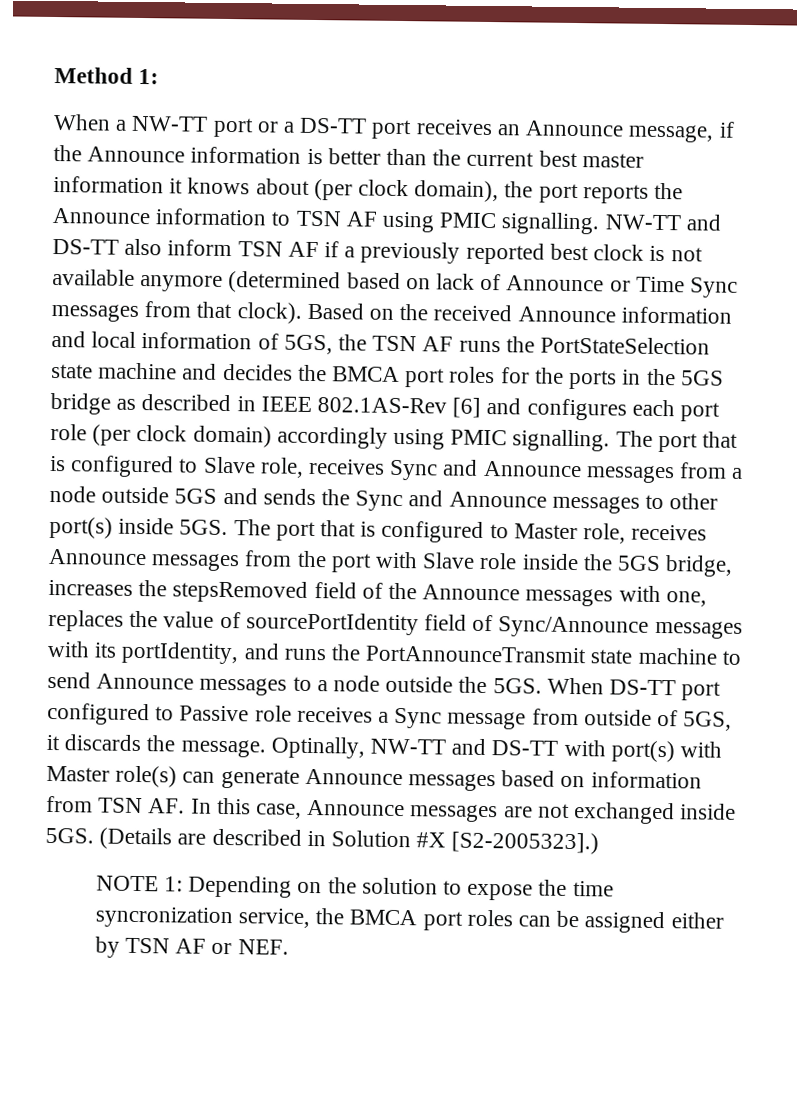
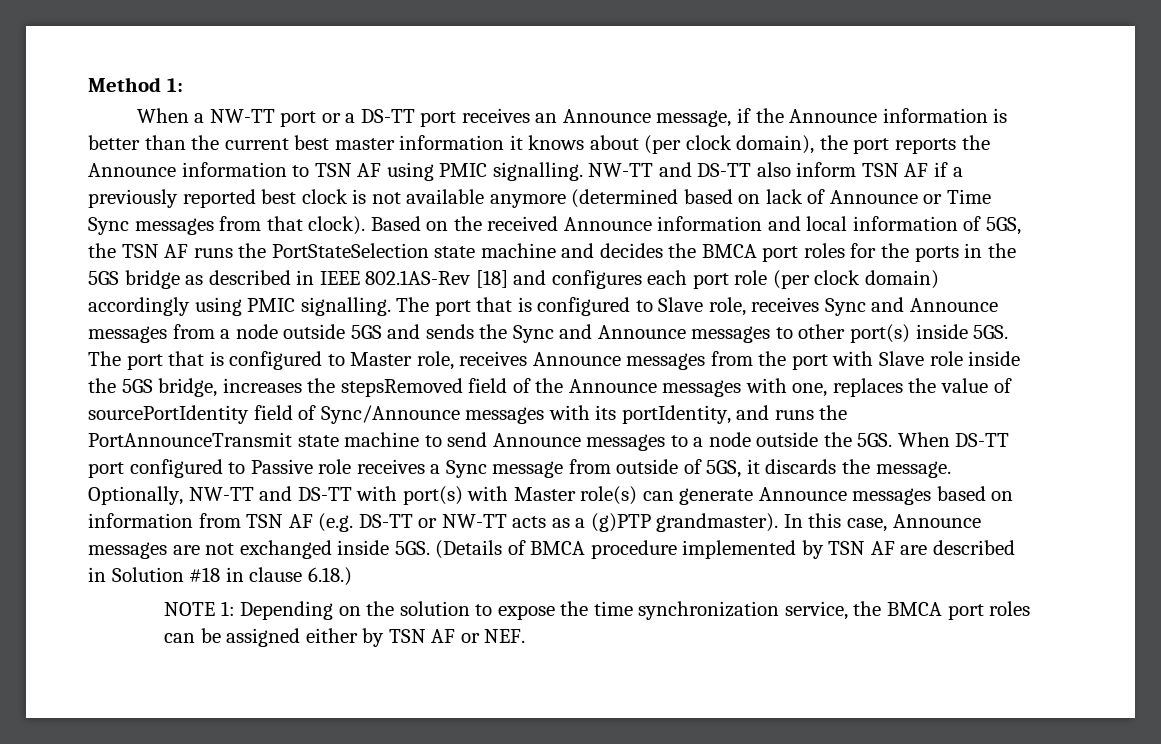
[452,397,482,418] [6] -> [475,270,508,288] [18]
[270,736,365,759] Optinally, -> [88,486,183,505] Optionally,
[148,798,186,814] AF. -> [288,513,779,532] AF (e.g. DS-TT or NW-TT acts as a (g)PTP grandmaster).
[177,828,600,855] are described in Solution #X [S2-2005323].) -> [507,540,1016,559] [88,567,352,586] of BMCA procedure implemented by TSN AF are described in Solution #18 in clause 6.18.)
[94,906,233,929] syncronization -> [638,601,780,620] synchronization

